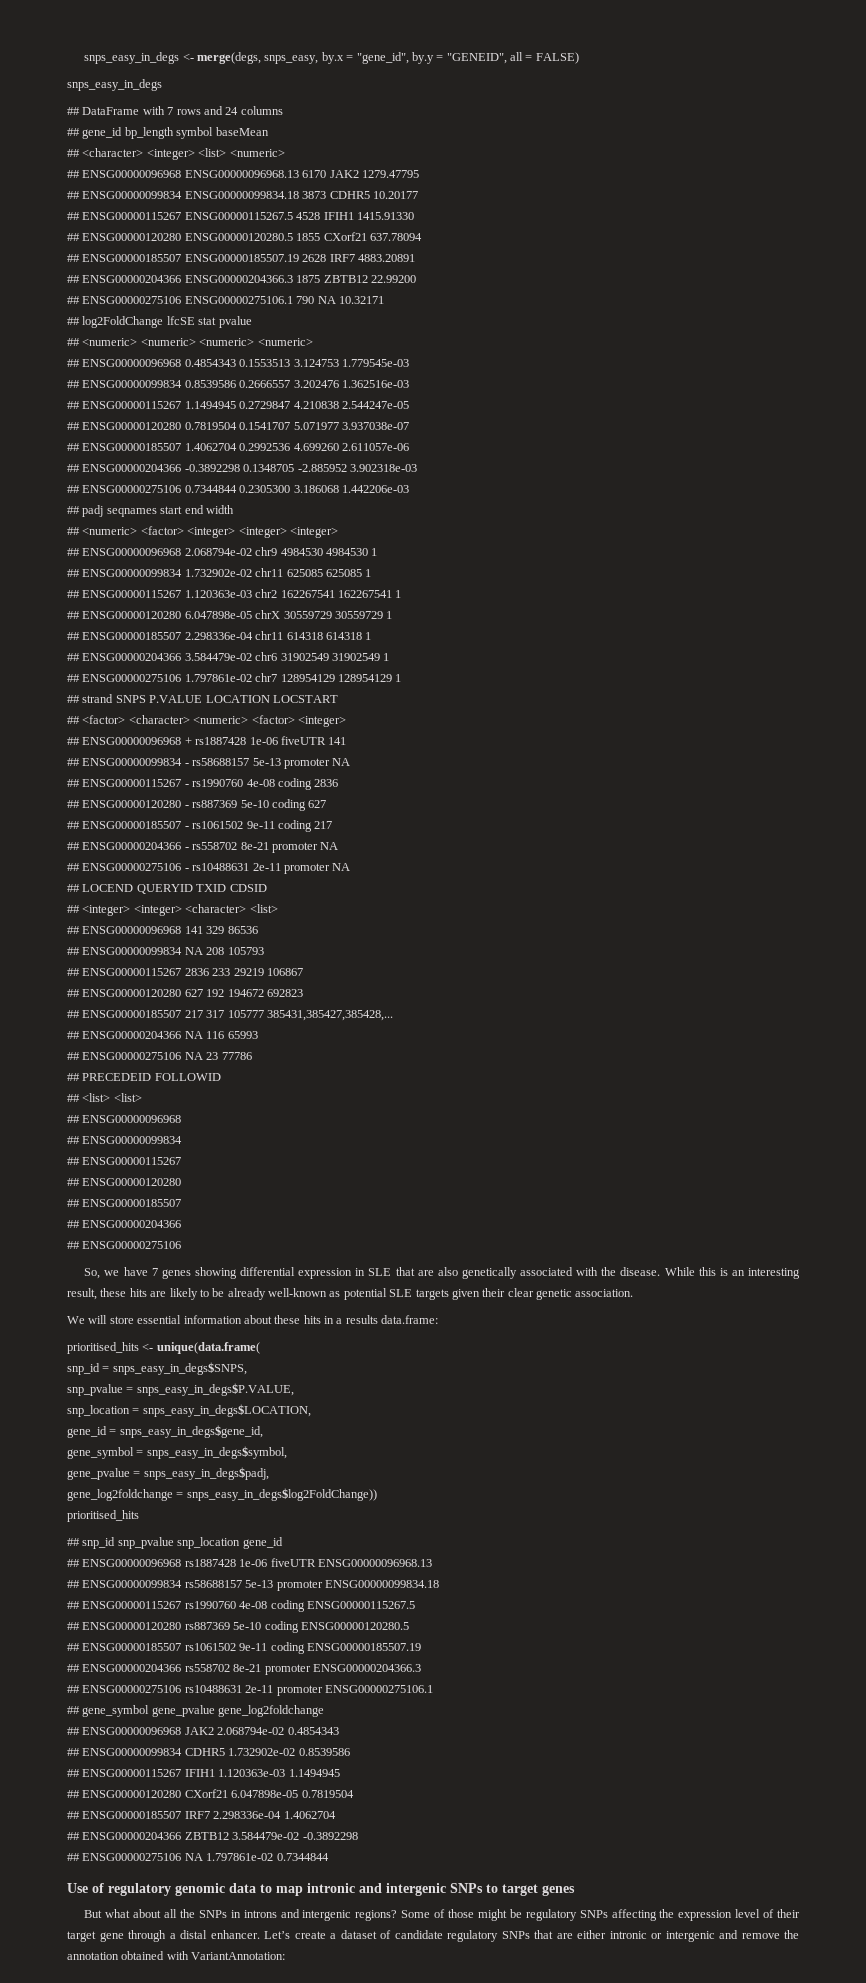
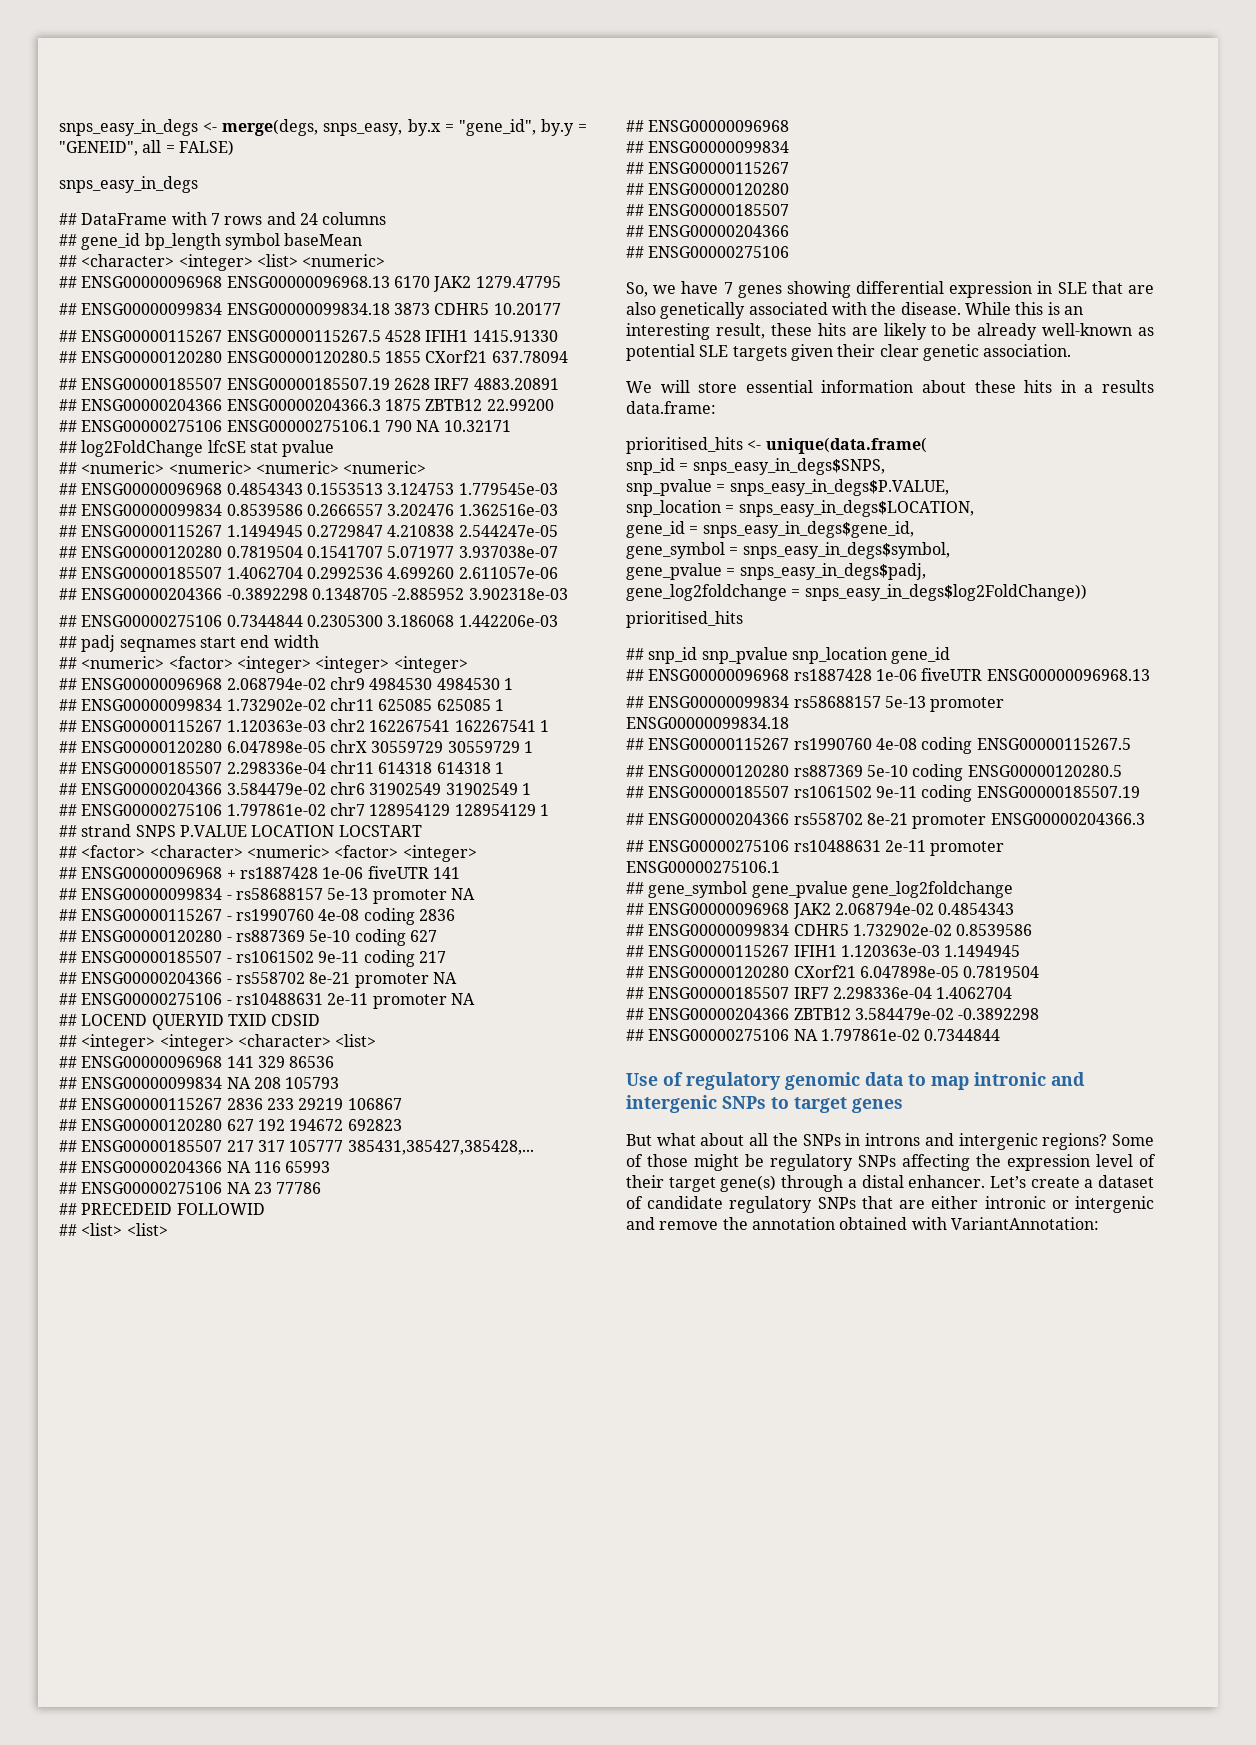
[99,1932,124,1942] gene -> [720,1175,777,1192] gene(s)

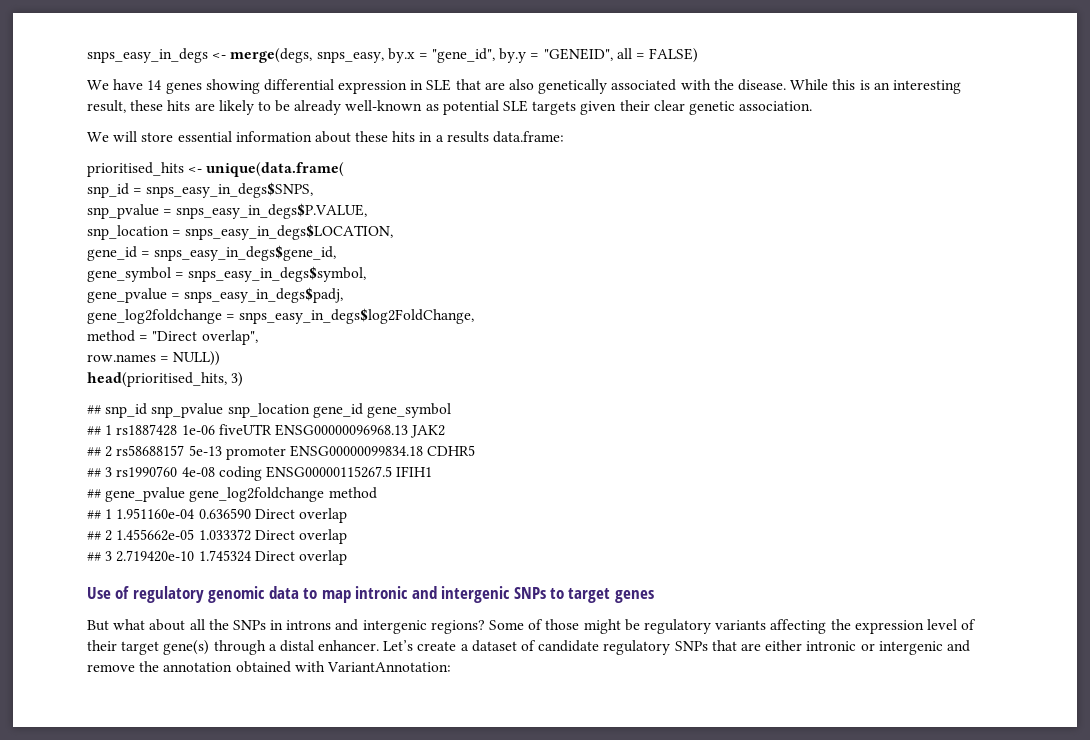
[59,176,198,193] [59,212,387,225] [59,233,363,250] [59,254,386,271] [59,276,561,292] [59,303,561,315] [59,330,558,342] [59,350,568,363] [59,378,559,390] [59,399,554,411] [59,420,511,432] [59,440,335,457] [59,461,427,474] [59,483,558,495] [59,504,558,516] [59,525,558,537] [59,546,558,558] [59,567,558,579] [59,588,568,600] [59,615,558,627] [59,635,319,652] [59,656,468,673] [59,677,513,690] [59,698,504,711] [59,719,549,732] [59,740,533,753] [59,761,504,774] [59,782,531,795] [59,803,549,816] [59,824,422,837] [59,845,477,862] [59,866,460,879] [59,888,475,904] [59,908,455,925] [59,929,437,946] [59,950,446,967] [59,972,457,988] [59,993,475,1009] [59,1014,321,1030] [59,1034,377,1051] [59,1056,335,1068] [59,1077,340,1089] [59,1098,402,1110] [59,1119,402,1131] [59,1140,534,1155] [59,1161,331,1173] [59,1182,322,1194] [59,1203,265,1215] [59,1223,168,1236] [626,120,790,132] [626,141,790,153] [626,162,790,174] [626,183,790,195] [626,204,790,216] [626,225,790,237] [626,246,790,258] [626,281,733,297] snps_easy_in_degs // ## DataFrame with 7 rows and 24 columns // ## gene_id bp_length symbol baseMean // ## <character> <integer> <list> <numeric> // ## ENSG00000096968 ENSG00000096968.13 6170 JAK2 1279.47795 // ## ENSG00000099834 ENSG00000099834.18 3873 CDHR5 10.20177 // ## ENSG00000115267 ENSG00000115267.5 4528 IFIH1 1415.91330 // ## ENSG00000120280 ENSG00000120280.5 1855 CXorf21 637.78094 // ## ENSG00000185507 ENSG00000185507.19 2628 IRF7 4883.20891 // ## ENSG00000204366 ENSG00000204366.3 1875 ZBTB12 22.99200 // ## ENSG00000275106 ENSG00000275106.1 790 NA 10.32171 // ## log2FoldChange lfcSE stat pvalue // ## <numeric> <numeric> <numeric> <numeric> // ## ENSG00000096968 0.4854343 0.1553513 3.124753 1.779545e-03 // ## ENSG00000099834 0.8539586 0.2666557 3.202476 1.362516e-03 // ## ENSG00000115267 1.1494945 0.2729847 4.210838 2.544247e-05 // ## ENSG00000120280 0.7819504 0.1541707 5.071977 3.937038e-07 // ## ENSG00000185507 1.4062704 0.2992536 4.699260 2.611057e-06 // ## ENSG00000204366 -0.3892298 0.1348705 -2.885952 3.902318e-03 // ## ENSG00000275106 0.7344844 0.2305300 3.186068 1.442206e-03 // ## padj seqnames start end width // ## <numeric> <factor> <integer> <integer> <integer> // ## ENSG00000096968 2.068794e-02 chr9 4984530 4984530 1 // ## ENSG00000099834 1.732902e-02 chr11 625085 625085 1 // ## ENSG00000115267 1.120363e-03 chr2 162267541 162267541 1 // ## ENSG00000120280 6.047898e-05 chrX 30559729 30559729 1 // ## ENSG00000185507 2.298336e-04 chr11 614318 614318 1 // ## ENSG00000204366 3.584479e-02 chr6 31902549 31902549 1 // ## ENSG00000275106 1.797861e-02 chr7 128954129 128954129 1 // ## strand SNPS P.VALUE LOCATION LOCSTART // ## <factor> <character> <numeric> <factor> <integer> // ## ENSG00000096968 + rs1887428 1e-06 fiveUTR 141 // ## ENSG00000099834 - rs58688157 5e-13 promoter NA // ## ENSG00000115267 - rs1990760 4e-08 coding 2836 // ## ENSG00000120280 - rs887369 5e-10 coding 627 // ## ENSG00000185507 - rs1061502 9e-11 coding 217 // ## ENSG00000204366 - rs558702 8e-21 promoter NA // ## ENSG00000275106 - rs10488631 2e-11 promoter NA // ## LOCEND QUERYID TXID CDSID // ## <integer> <integer> <character> <list> // ## ENSG00000096968 141 329 86536 // ## ENSG00000099834 NA 208 105793 // ## ENSG00000115267 2836 233 29219 106867 // ## ENSG00000120280 627 192 194672 692823 // ## ENSG00000185507 217 317 105777 385431,385427,385428,... // ## ENSG00000204366 NA 116 65993 // ## ENSG00000275106 NA 23 77786 // ## PRECEDEID FOLLOWID // ## <list> <list> // ## ENSG00000096968 // ## ENSG00000099834 // ## ENSG00000115267 // ## ENSG00000120280 // ## ENSG00000185507 // ## ENSG00000204366 // ## ENSG00000275106 // So, we have 7 -> [87,79,162,90] We have 14
[804,584,1087,601] [626,611,743,628] snps_easy_in_degs$log2FoldChange)) // prioritised_hits -> [239,308,475,324] [87,330,258,345] [87,351,221,366] [87,372,244,387] snps_easy_in_degs$log2FoldChange, // method = "Direct overlap", // row.names = NULL)) // head(prioritised_hits, 3)
[626,669,790,681] // ## ENSG00000096968 -> [366,403,451,418] [87,425,113,435] gene_symbol // ## 1
[626,696,790,708] // ## ENSG00000099834 -> [410,425,446,438] [87,446,113,457] JAK2 // ## 2
[626,738,790,750] // ## ENSG00000115267 -> [427,445,476,456] [87,467,113,477] CDHR5 // ## 3
[626,764,1122,781] [626,785,1140,802] [626,813,1145,829] [626,840,1005,856] [626,861,780,873] [626,881,1013,898] [626,903,1015,919] [626,924,1033,936] [626,945,1021,957] [626,965,1040,978] [626,987,1013,999] [626,1008,1040,1020] [626,1029,1001,1041] // ## ENSG00000120280 rs887369 5e-10 coding ENSG00000120280.5 // ## ENSG00000185507 rs1061502 9e-11 coding ENSG00000185507.19 // ## ENSG00000204366 rs558702 8e-21 promoter ENSG00000204366.3 // ## ENSG00000275106 rs10488631 2e-11 promoter ENSG00000275106.1 // ## gene_symbol gene_pvalue gene_log2foldchange // ## ENSG00000096968 JAK2 2.068794e-02 0.4854343 // ## ENSG00000099834 CDHR5 1.732902e-02 0.8539586 // ## ENSG00000115267 IFIH1 1.120363e-03 1.1494945 // ## ENSG00000120280 CXorf21 6.047898e-05 0.7819504 // ## ENSG00000185507 IRF7 2.298336e-04 1.4062704 // ## ENSG00000204366 ZBTB12 3.584479e-02 -0.3892298 // ## ENSG00000275106 NA 1.797861e-02 0.7344844 -> [396,466,433,477] [87,487,377,502] [87,508,347,523] [87,529,347,544] [87,550,347,565] IFIH1 // ## gene_pvalue gene_log2foldchange method // ## 1 1.951160e-04 0.636590 Direct overlap // ## 2 1.455662e-05 1.033372 Direct overlap // ## 3 2.719420e-10 1.745324 Direct overlap
[858,1155,896,1167] SNPs -> [715,620,767,630] variants

